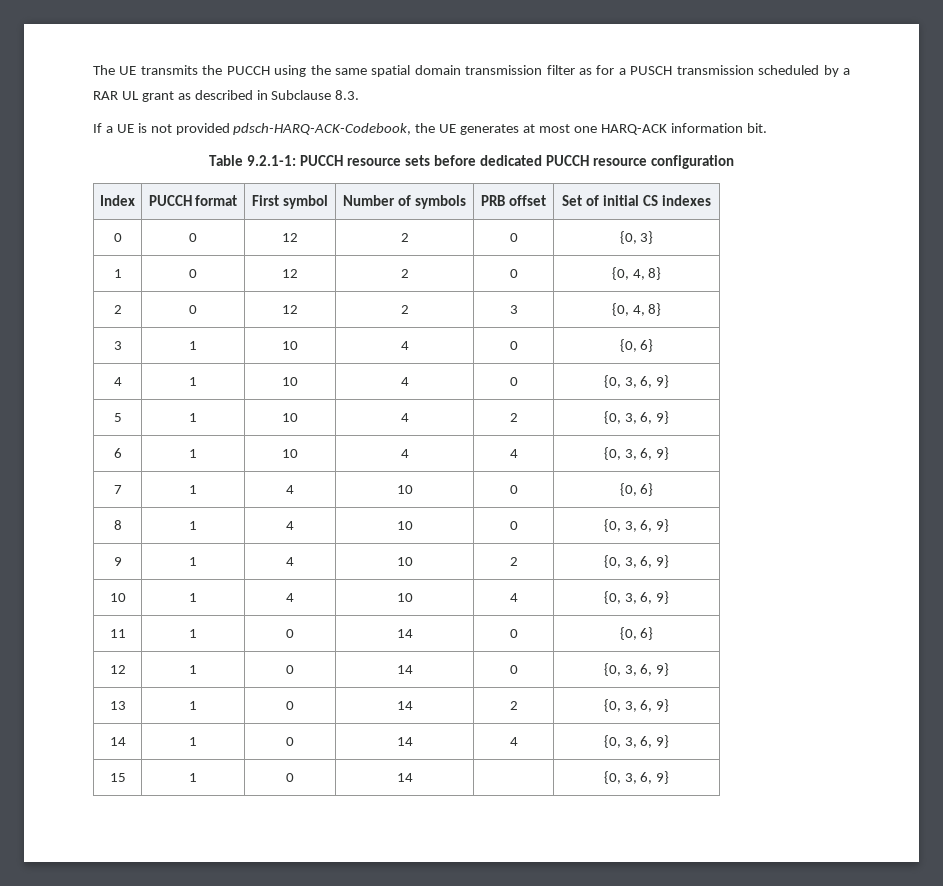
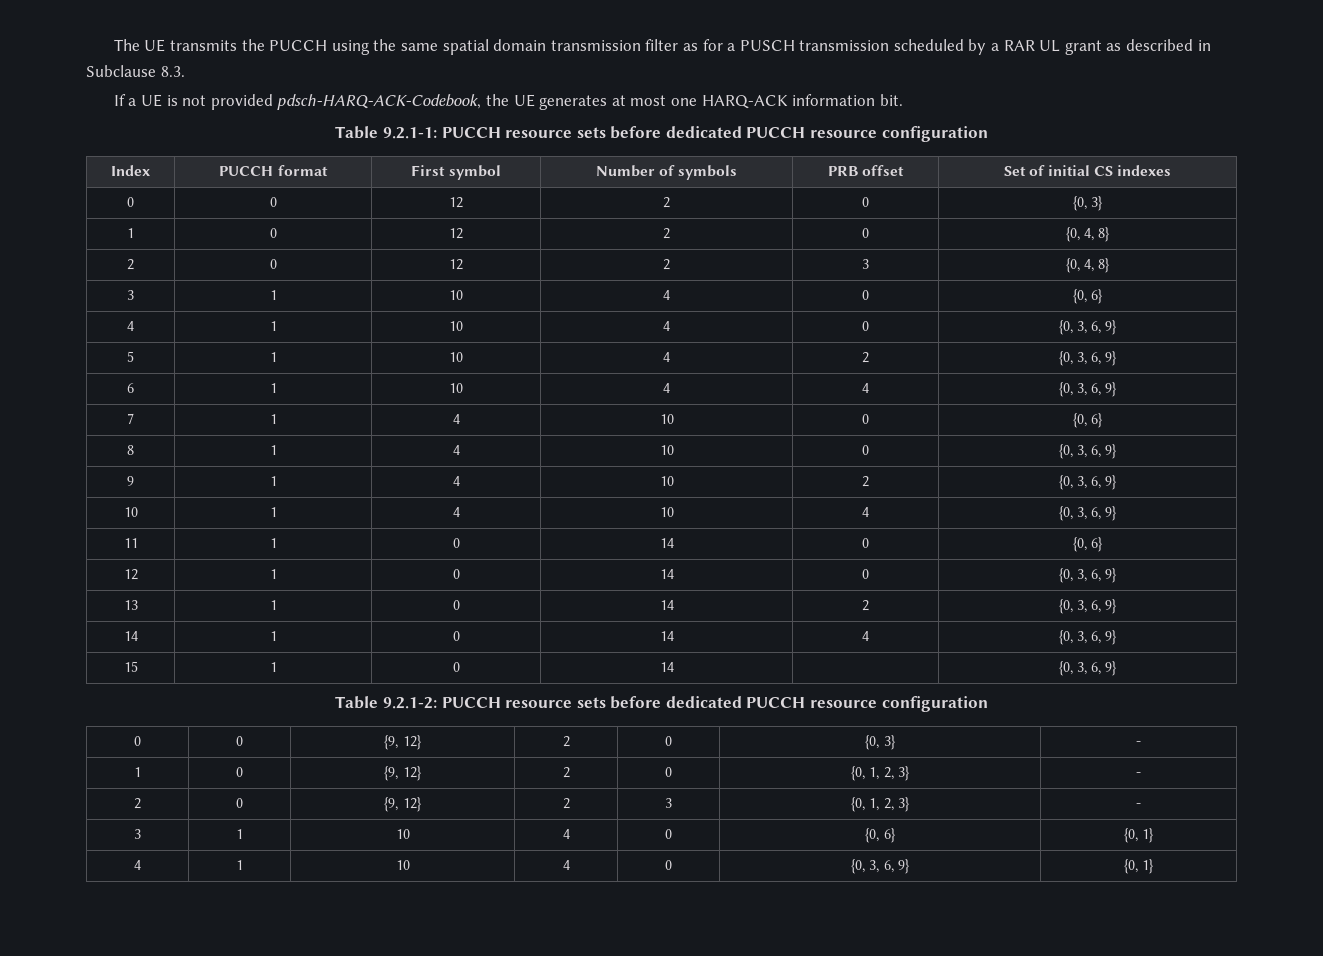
(670, 777) none -> [335,696,988,712] [134,736,141,746] [236,736,243,746] [384,735,422,750] [562,736,570,747] [665,736,672,746] [865,735,896,750] [1136,741,1141,746] [134,767,141,777] [236,767,243,777] [384,766,422,781] [562,767,570,778] [665,767,672,777] [851,766,910,781] [1136,772,1141,777] [134,798,141,809] [236,798,243,808] [384,797,422,812] [562,798,570,809] [665,798,672,808] [851,797,910,812] [1136,803,1141,808] [134,829,141,839] [236,829,243,839] [395,829,410,839] [562,829,570,839] [665,829,672,839] [865,828,896,843] [1123,828,1155,843] [134,860,141,870] [236,860,243,870] [395,860,410,870] [562,860,570,870] [665,860,672,870] [851,859,910,874] [1123,859,1155,874] // Table 9.2.1-2: PUCCH resource sets before dedicated PUCCH resource configuration // 0 | 0 | {9, 12} | 2 | 0 | {0, 3} | - // 1 | 0 | {9, 12} | 2 | 0 | {0, 1, 2, 3} | - // 2 | 0 | {9, 12} | 2 | 3 | {0, 1, 2, 3} | - // 3 | 1 | 10 | 4 | 0 | {0, 6} | {0, 1} // 4 | 1 | 10 | 4 | 0 | {0, 3, 6, 9} | {0, 1}

